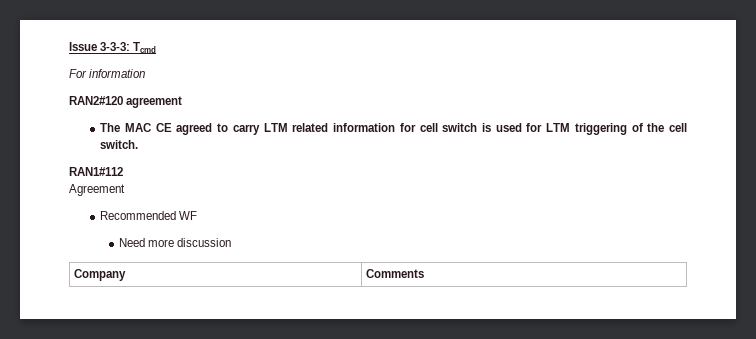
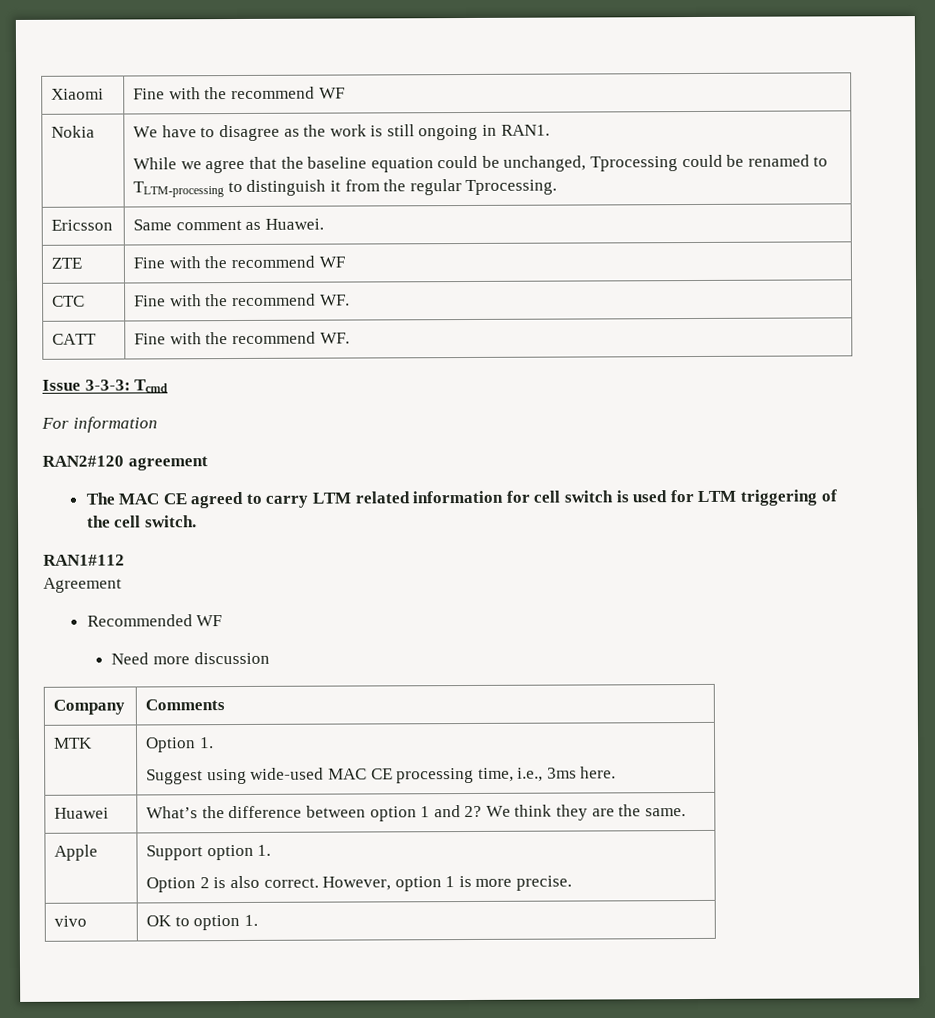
(69, 46) none -> [51,88,105,100] [133,86,345,100] [51,125,96,138] [133,124,550,142] [133,154,829,174] [133,179,558,198] [51,219,114,231] [133,218,324,231] [51,257,83,269] [133,255,345,269] [52,295,86,307] [134,293,350,307] [52,333,98,345] [134,331,350,345] Xiaomi | Fine with the recommend WF // Nokia | We have to disagree as the work is still ongoing in RAN1. // While we agree that the baseline equation could be unchanged, Tprocessing could be renamed to TLTM-processing to distinguish it from the regular Tprocessing. // Ericsson | Same comment as Huawei. // ZTE | Fine with the recommend WF // CTC | Fine with the recommend WF. // CATT | Fine with the recommend WF. //
(425, 273) none -> [53,737,94,749] [145,737,214,753] [146,766,617,785] [54,807,110,819] [146,804,686,822] [54,844,99,861] [146,844,272,861] [146,875,573,893] [54,915,88,927] [146,914,258,931] // MTK | Option 1. // Suggest using wide-used MAC CE processing time, i.e., 3ms here. // Huawei | What’s the difference between option 1 and 2? We think they are the same. // Apple | Support option 1. // Option 2 is also correct. However, option 1 is more precise. // vivo | OK to option 1.

